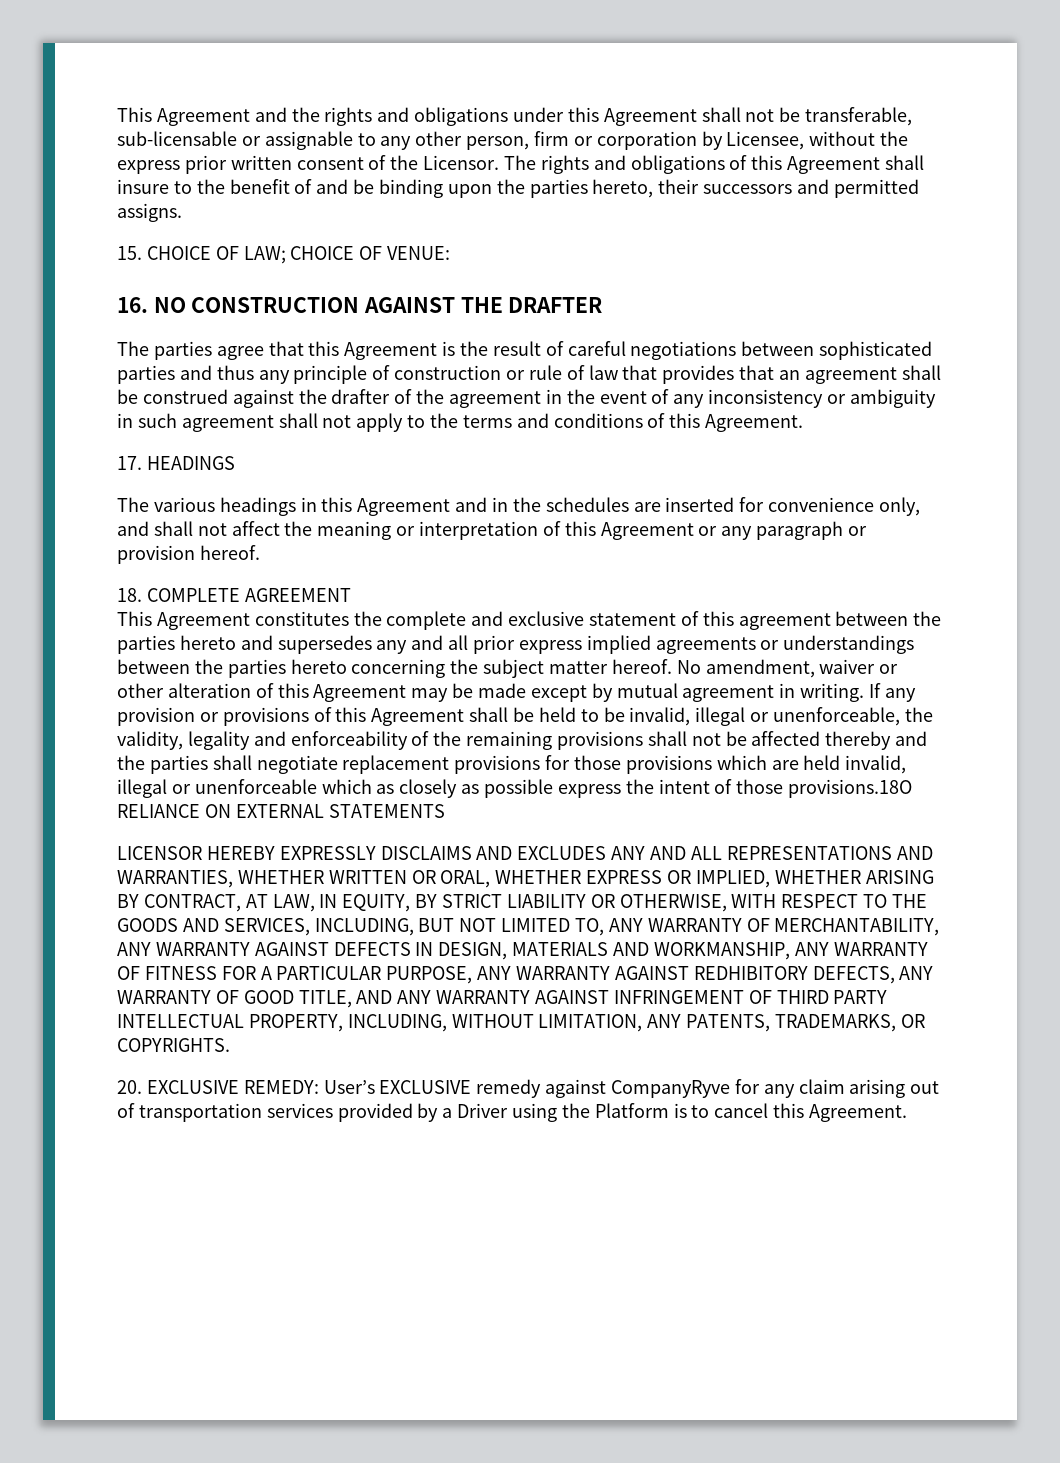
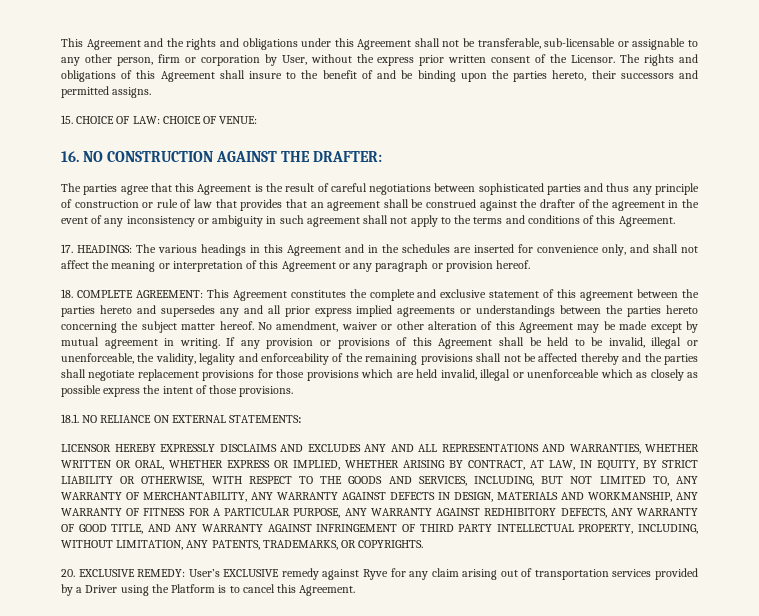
[726,131,805,150] Licensee, -> [281,55,307,65] User,
[243,246,286,264] LAW; -> [132,116,160,124] LAW:
[508,297,603,313] DRAFTER -> [313,151,383,162] DRAFTER:
[146,456,235,470] HEADINGS // -> [77,245,132,253] HEADINGS:
[244,588,351,602] AGREEMENT // -> [135,290,203,298] AGREEMENT:
[788,779,913,798] provisions.18O -> [239,386,294,397] [61,414,98,423] provisions. // 18.1. NO
[328,804,445,818] STATEMENTS -> [229,415,302,423] STATEMENTS:
[611,1080,731,1098] CompanyRyve -> [362,569,388,580] Ryve

